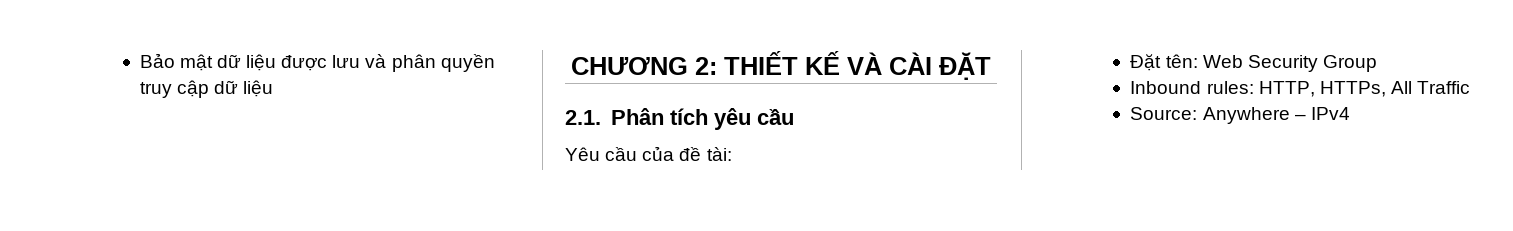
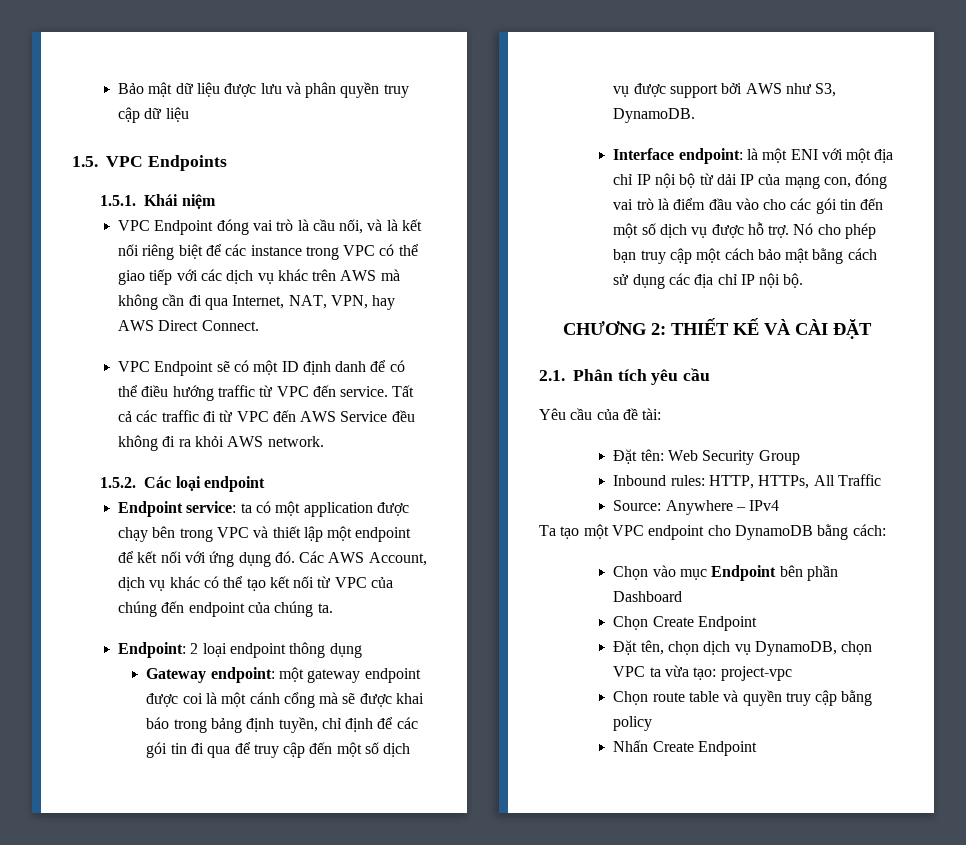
(274, 88) none -> [72,155,227,171] [100,194,216,209] [117,219,423,235] [117,244,419,260] [117,269,400,285] [117,294,396,310] [117,320,259,331] [117,360,405,376] [117,385,415,401] [117,410,415,422] [117,435,324,451] [100,476,265,492] [117,501,409,517] [117,526,412,542] [117,551,427,567] [117,576,394,591] [117,601,333,617] [117,642,362,658] [146,667,421,683] [146,692,425,708] [146,717,418,733] [146,742,411,758] [613,83,837,98] [613,108,696,123] [613,148,894,164] [613,173,888,189] [613,198,884,214] [613,222,877,239] [613,248,877,264] [613,273,804,289] // 1.5. VPC Endpoints // 1.5.1. Khái niệm // VPC Endpoint đóng vai trò là cầu nối, và là kết nối riêng biệt để các instance trong VPC có thể giao tiếp với các dịch vụ khác trên AWS mà không cần đi qua Internet, NAT, VPN, hay AWS Direct Connect. // VPC Endpoint sẽ có một ID định danh để có thể điều hướng traffic từ VPC đến service. Tất cả các traffic đi từ VPC đến AWS Service đều không đi ra khỏi AWS network. // 1.5.2. Các loại endpoint // Endpoint service: ta có một application được chạy bên trong VPC và thiết lập một endpoint để kết nối với ứng dụng đó. Các AWS Account, dịch vụ khác có thể tạo kết nối từ VPC của chúng đến endpoint của chúng ta. // Endpoint: 2 loại endpoint thông dụng // Gateway endpoint: một gateway endpoint được coi là một cánh cổng mà sẽ được khai báo trong bảng định tuyền, chỉ định để các gói tin đi qua để truy cập đến một số dịch vụ được support bởi AWS như S3, DynamoDB. // Interface endpoint: là một ENI với một địa chỉ IP nội bộ từ dải IP của mạng con, đóng vai trò là điểm đầu vào cho các gói tin đến một số dịch vụ được hỗ trợ. Nó cho phép bạn truy cập một cách bảo mật bằng cách sử dụng các địa chỉ IP nội bộ.
(1350, 113) none -> [539,524,886,540] [613,565,838,581] [613,591,683,602] [613,616,757,631] [613,640,873,656] [613,665,792,681] [613,690,873,706] [613,716,653,731] [613,740,757,756] // Ta tạo một VPC endpoint cho DynamoDB bằng cách: // Chọn vào mục Endpoint bên phần Dashboard // Chọn Create Endpoint // Đặt tên, chọn dịch vụ DynamoDB, chọn VPC ta vừa tạo: project-vpc // Chọn route table và quyền truy cập bằng policy // Nhấn Create Endpoint

